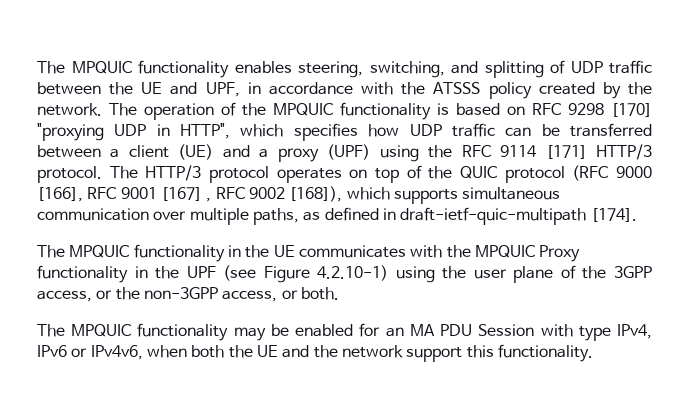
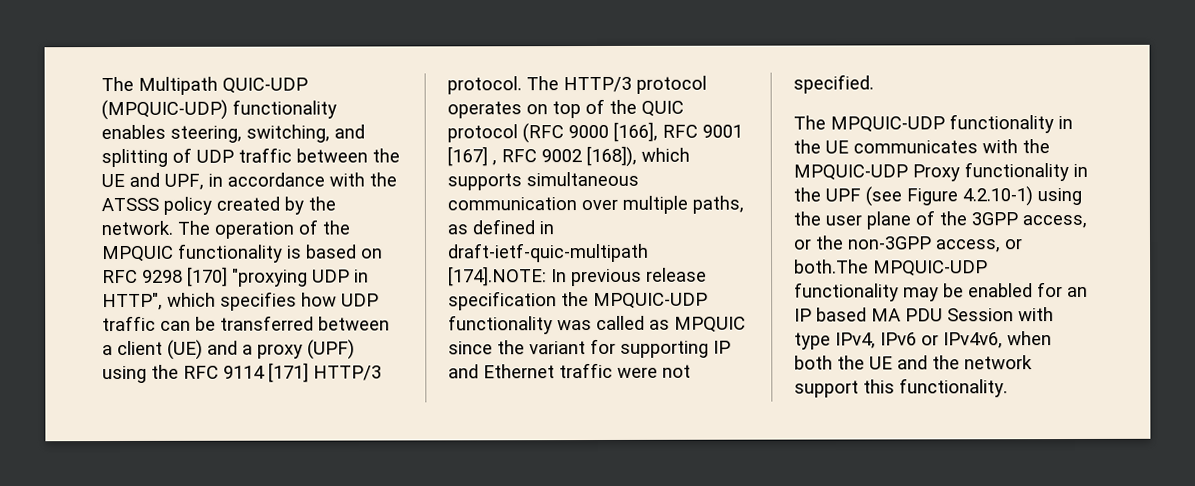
[37,61,132,74] The MPQUIC -> [101,76,308,95] [101,99,228,121] The Multipath QUIC-UDP (MPQUIC-UDP)
[590,208,637,222] [37,245,130,258] [174]. // The MPQUIC -> [448,266,707,287] [448,291,708,311] [448,315,746,335] [448,338,731,358] [448,362,691,379] [793,74,874,94] [793,115,945,133] [174].NOTE: In previous release specification the MPQUIC-UDP functionality was called as MPQUIC since the variant for supporting IP and Ethernet traffic were not specified. // The MPQUIC-UDP
[474,245,535,258] MPQUIC -> [793,164,908,181] MPQUIC-UDP
[300,287,339,300] [37,324,132,337] both. // The MPQUIC -> [794,259,988,277] both.The MPQUIC-UDP
(404, 332) none -> [794,307,867,322] IP based

